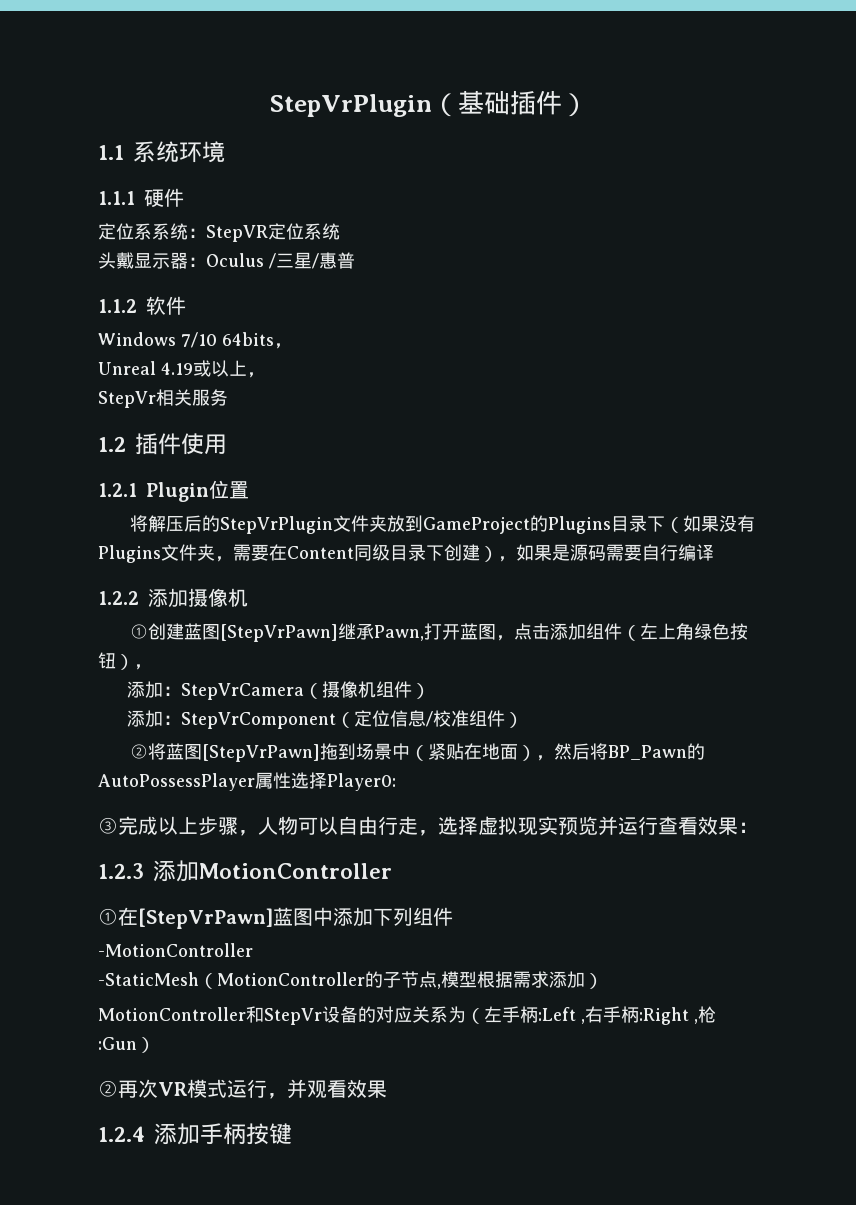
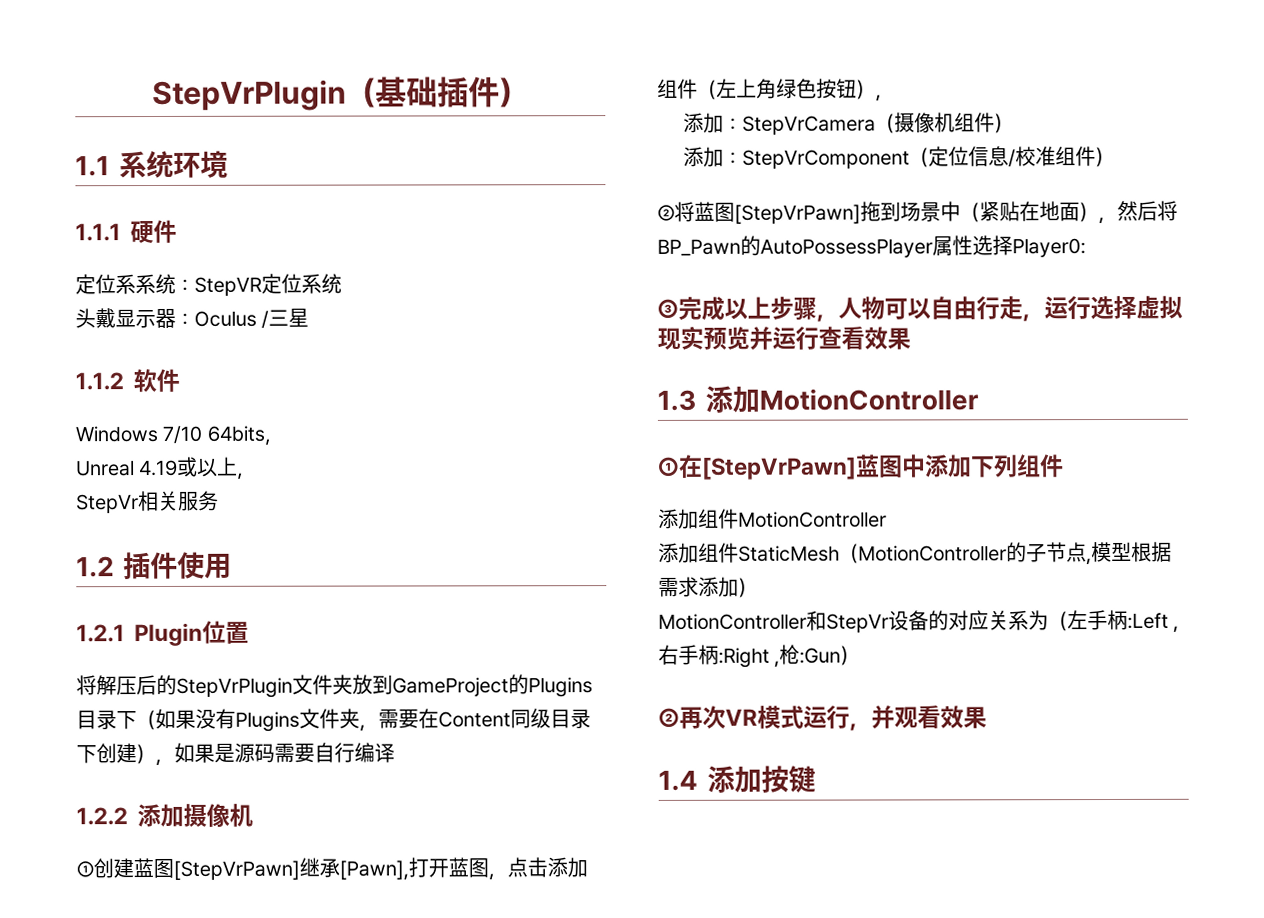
[312,252,355,269] /惠普 -> (310, 317) none
[373,625,424,641] Pawn, -> [339,860,409,881] [Pawn],
(438, 833) none -> [1044,296,1091,320] 运行
[738,822,758,833] [98,863,144,879] ： // 1.2.3 -> [657,389,696,411] // 1.3
[98,943,253,957] [98,972,199,986] -MotionController // -StaticMesh -> [658,508,887,529] [658,542,840,563] 添加组件MotionController // 添加组件StaticMesh
[98,1123,246,1145] 1.2.4添加手柄 -> [658,765,762,793] 1.4添加

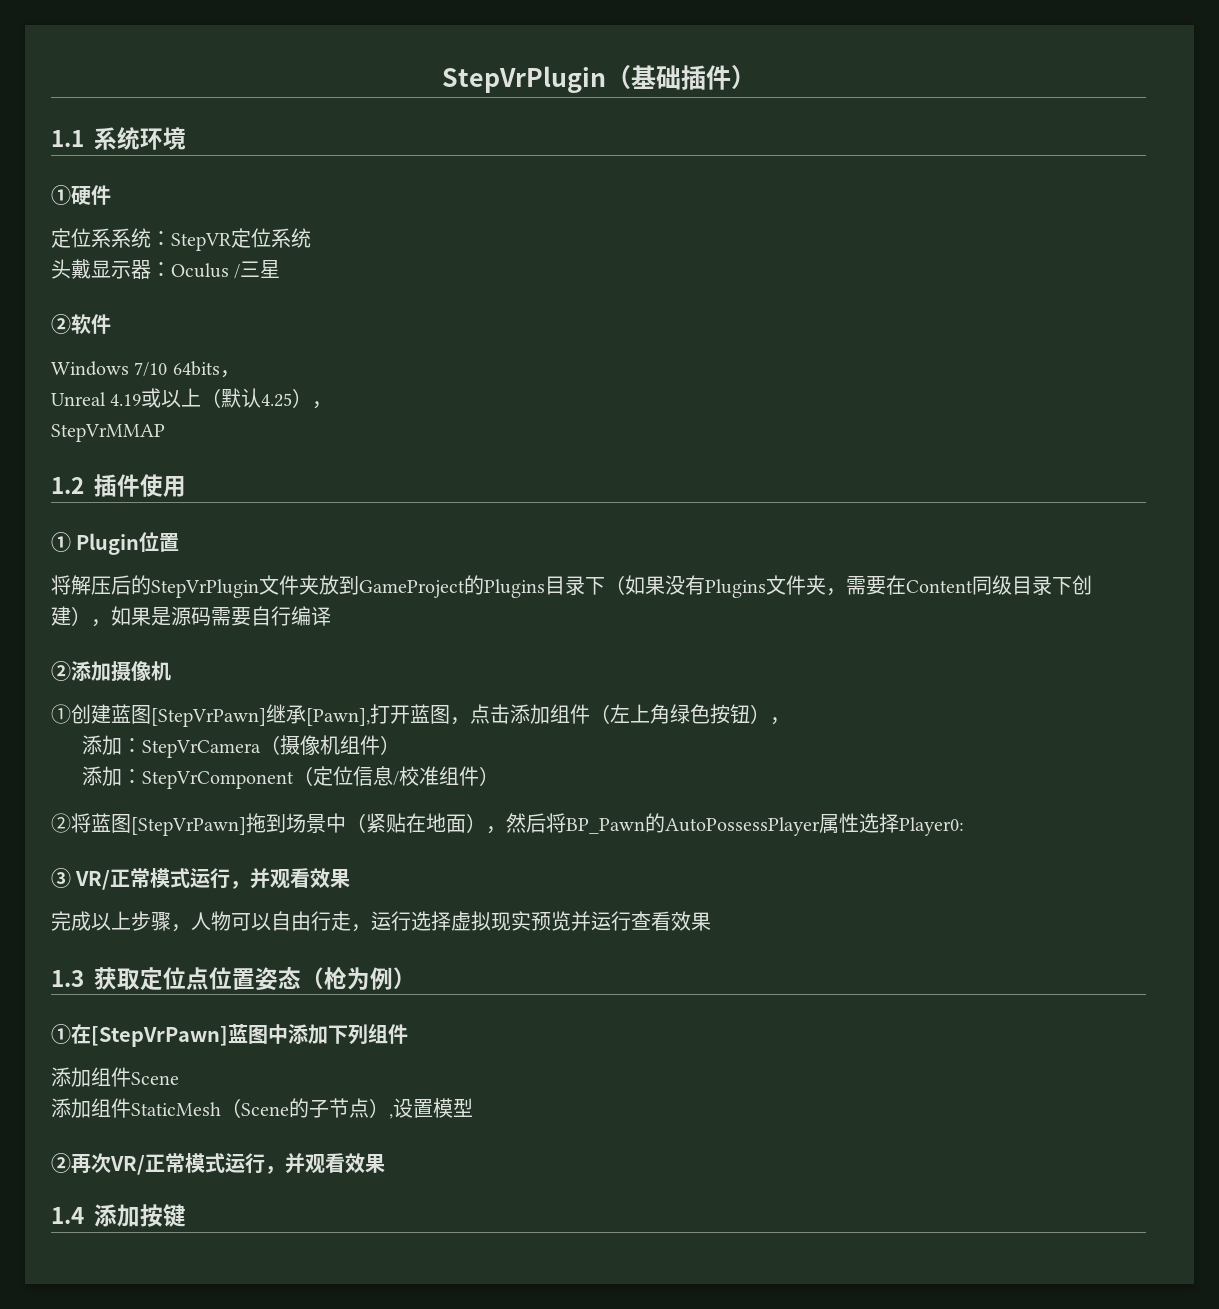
[75,223,121,242] 1.1.1 -> [51,185,71,205] ①
[75,372,124,391] 1.1.2 -> [51,314,71,334] ②
[237,472,258,480] [76,490,219,514] ， // StepVr相关服务 -> [201,388,333,409] [51,424,165,442] （默认4.25）， // StepVrMMAP
[76,624,125,643] 1.2.1 -> [51,532,71,552] ①
[76,807,128,826] 1.2.2 -> [51,661,71,681] ②
(679, 308) none -> [75,868,351,890] VR/正常模式运行，并观看效果 //
[705,385,979,413] 添加MotionController -> [94,966,416,991] 获取定位点位置姿态（枪为例）
[738,511,887,528] MotionController -> [131,1072,179,1085] Scene
[858,545,1007,562] MotionController -> [241,1103,289,1116] Scene
[1086,558,1092,566] , -> [369,1098,433,1119] ）,设置
[1131,541,1172,562] [658,576,758,598] [658,609,1180,633] [658,644,861,668] 根据需求添加） // MotionController和StepVr设备的对应关系为（左手柄:Left ,右手柄:Right ,枪:Gun） -> (473, 1107) none
[725,708,758,726] VR -> [110,1153,185,1175] VR/正常

